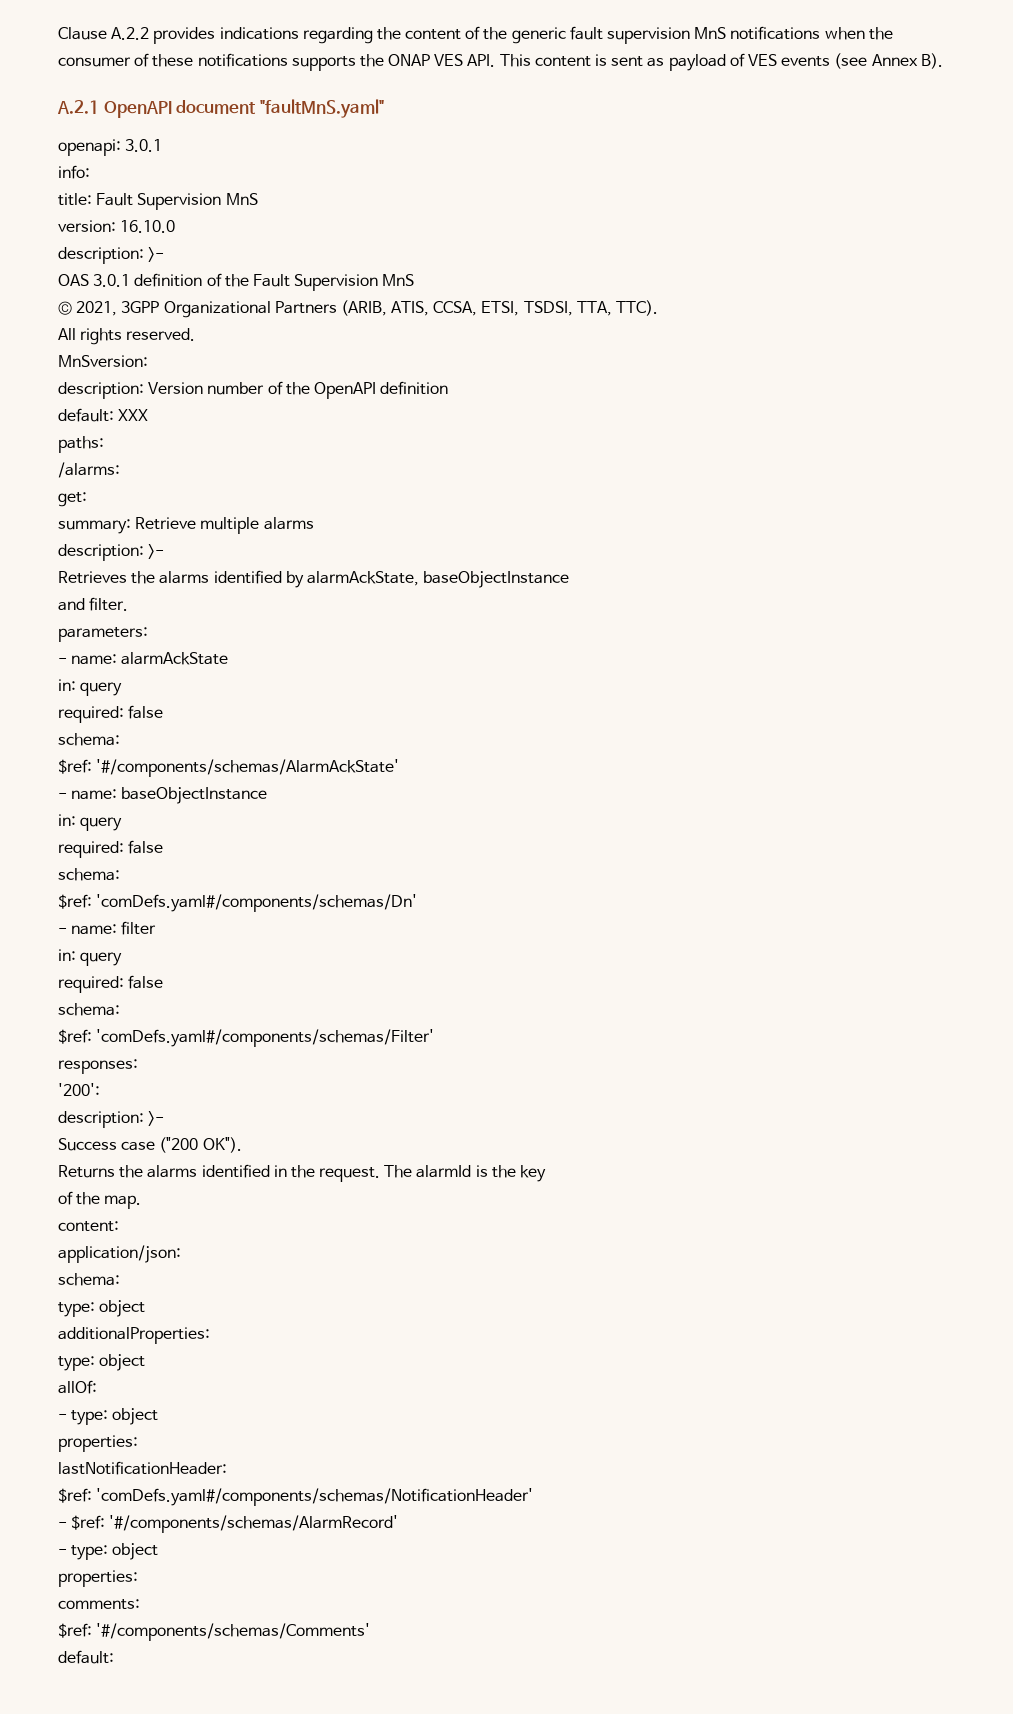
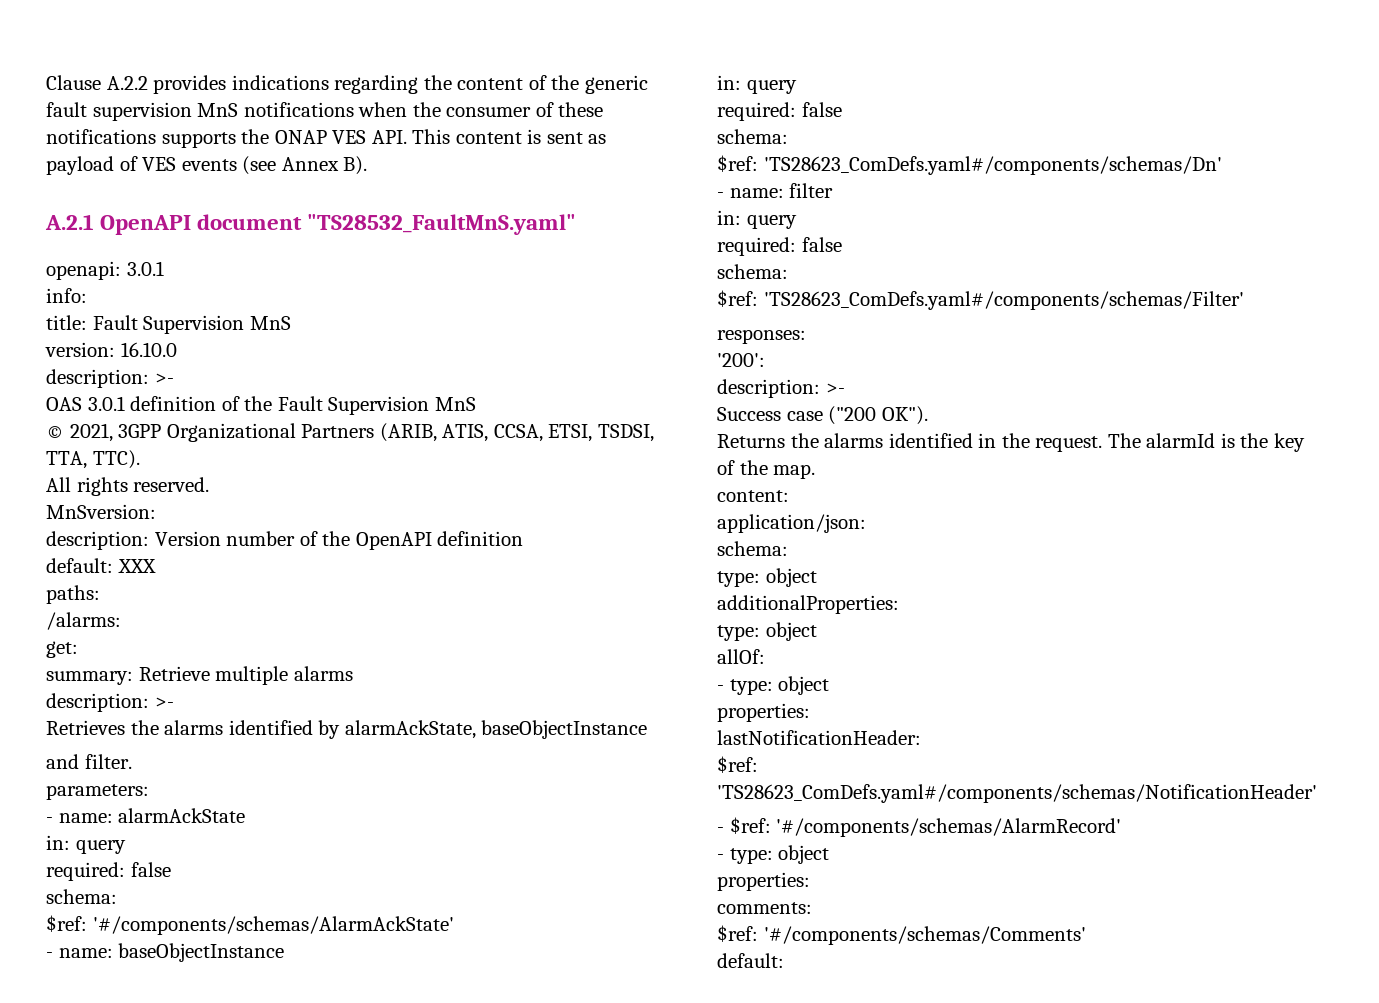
[259,99,384,118] "faultMnS.yaml" -> [307,214,577,235] "TS28532_FaultMnS.yaml"
[96,894,418,912] 'comDefs.yaml#/components/schemas/Dn' -> [763,156,1222,175] 'TS28623_ComDefs.yaml#/components/schemas/Dn'
[96,1029,435,1047] 'comDefs.yaml#/components/schemas/Filter' -> [763,291,1244,310] 'TS28623_ComDefs.yaml#/components/schemas/Filter'
[96,1488,534,1506] 'comDefs.yaml#/components/schemas/NotificationHeader' -> [717,784,1317,803] 'TS28623_ComDefs.yaml#/components/schemas/NotificationHeader'

